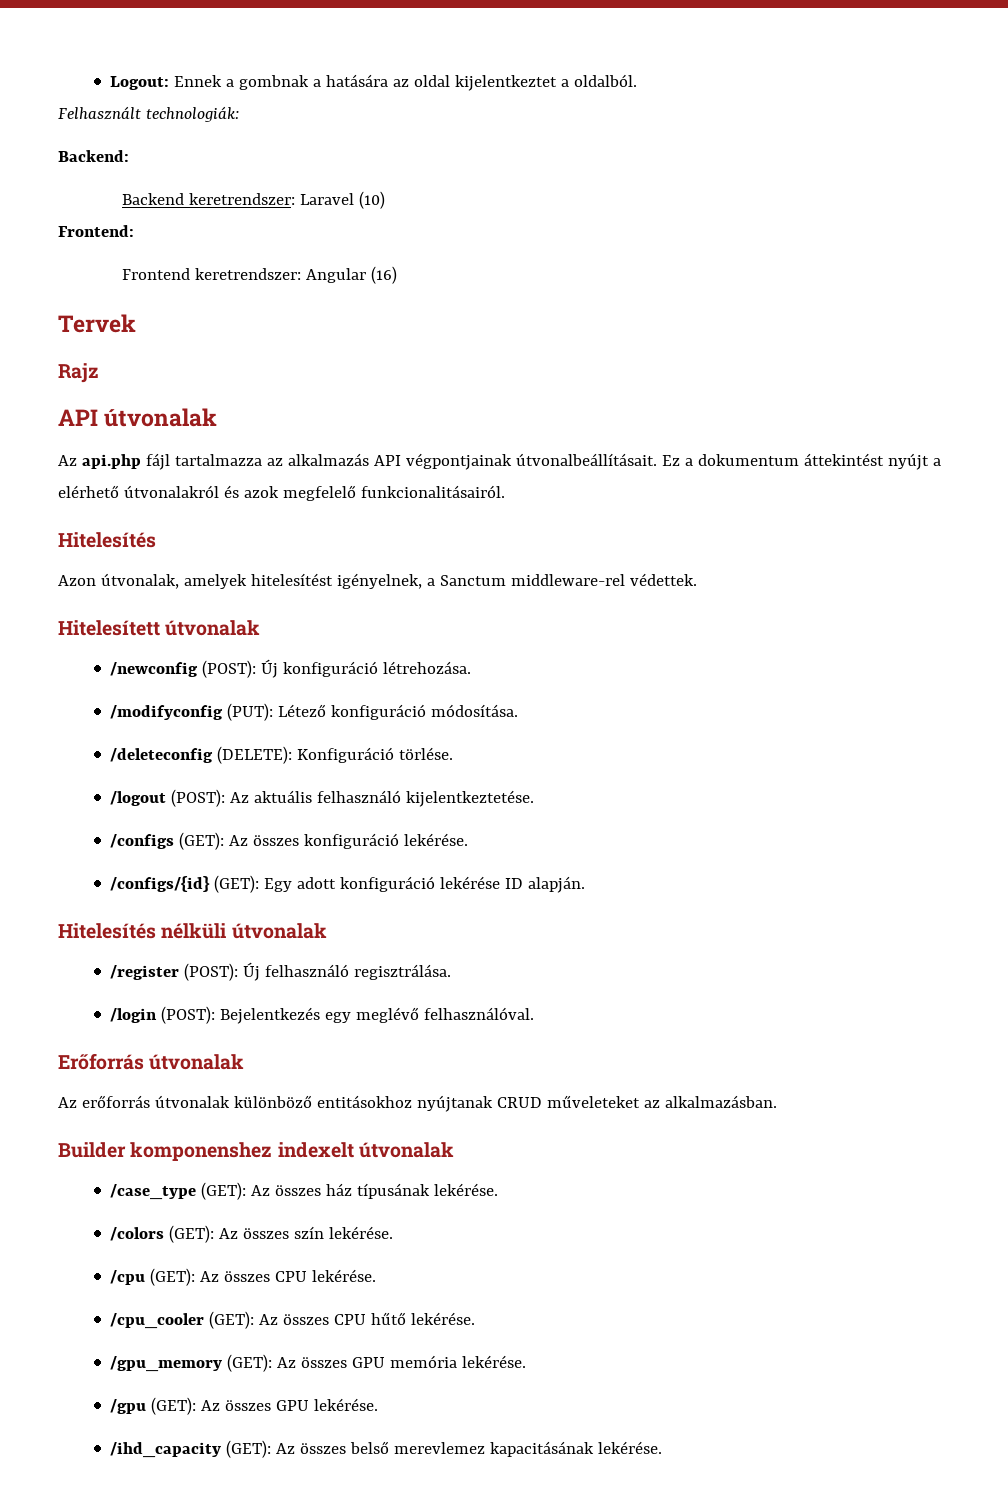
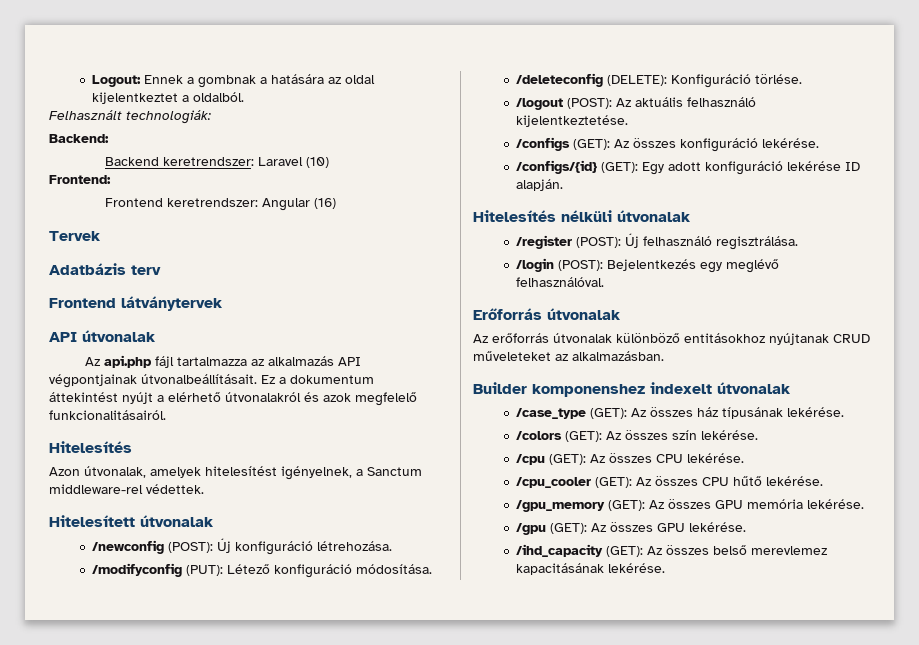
[58,363,99,383] Rajz -> [49,263,161,275] [49,296,223,311] Adatbázis terv // Frontend látványtervek

